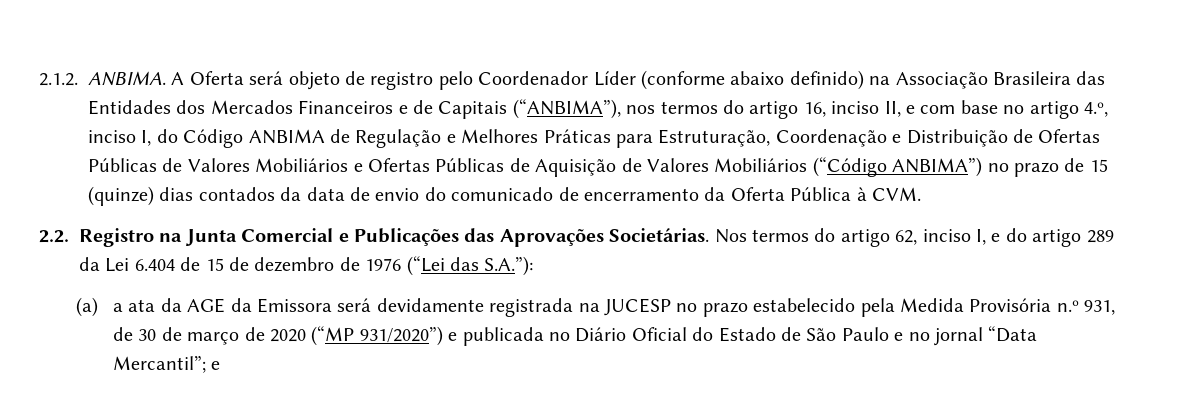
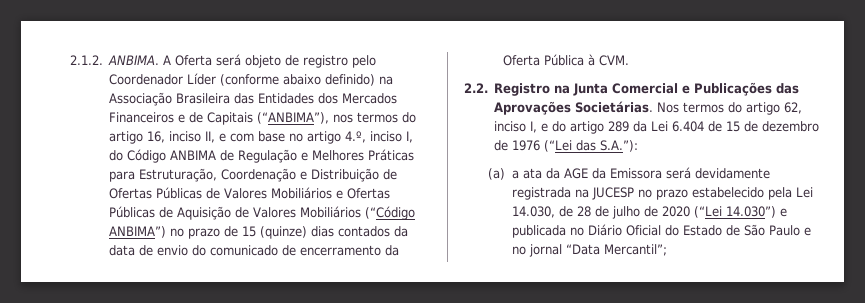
[899,298,1116,315] [112,326,443,346] Medida Provisória n.º 931, de 30 de março de 2020 (“MP 931/2020”) -> [795,187,813,198] [511,206,776,219] Lei 14.030, de 28 de julho de 2020 (“Lei 14.030”)
[211,361,221,370] e -> (667, 250) none

